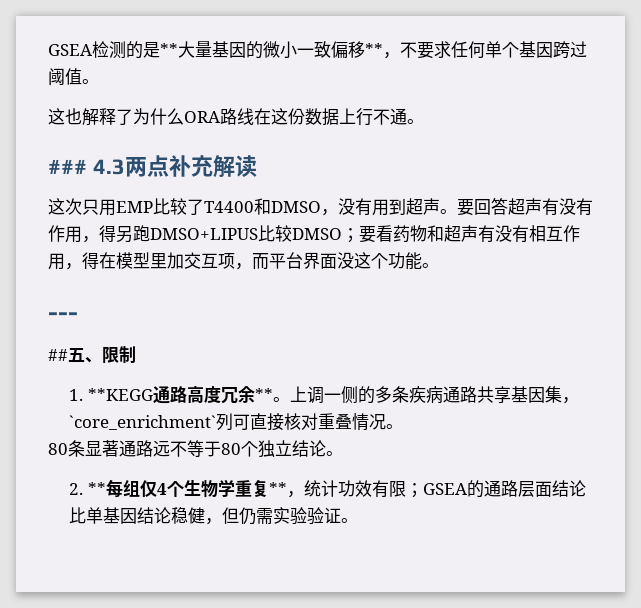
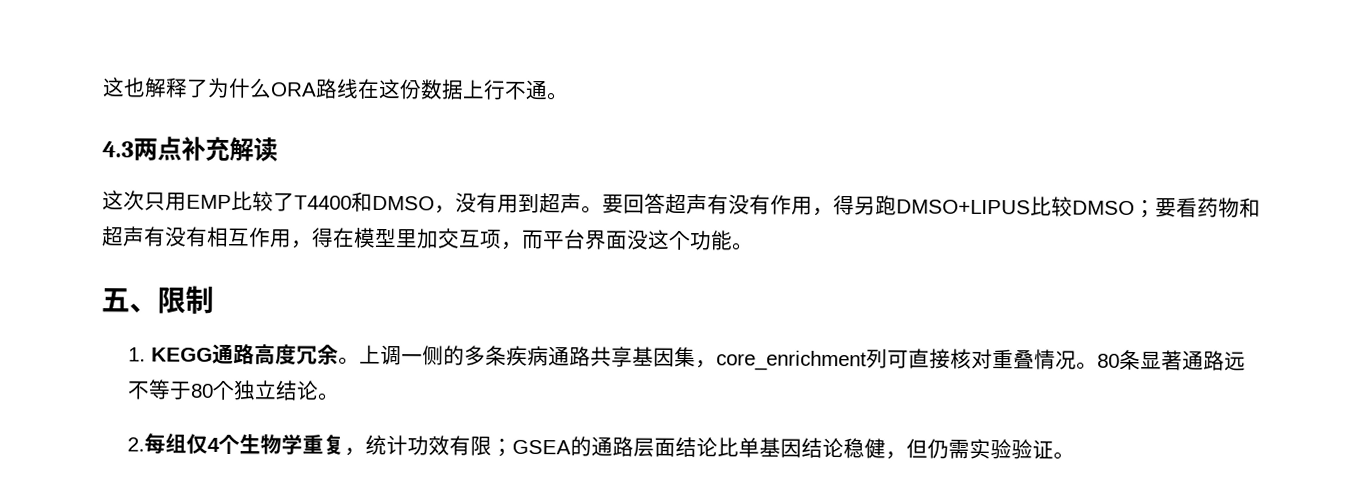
[48,41,587,59] [48,68,99,86] GSEA检测的是**大量基因的微小一致偏移**，不要求任何单个基因跨过阈值。 // -> (102, 87) none
[48,159,87,174] ### -> (569, 96) none
[48,312,78,321] [48,349,68,361] --- // ## -> (754, 246) none
[87,388,153,401] **KEGG -> [150,347,213,362] KEGG
[254,388,273,401] ** -> (339, 354) none
[69,415,217,430] `core_enrichment` -> [715,350,867,372] core_enrichment
(404, 426) // -> (1098, 365) none
[87,482,106,495] ** -> (145, 444) none
[268,482,287,495] ** -> (345, 444) none

